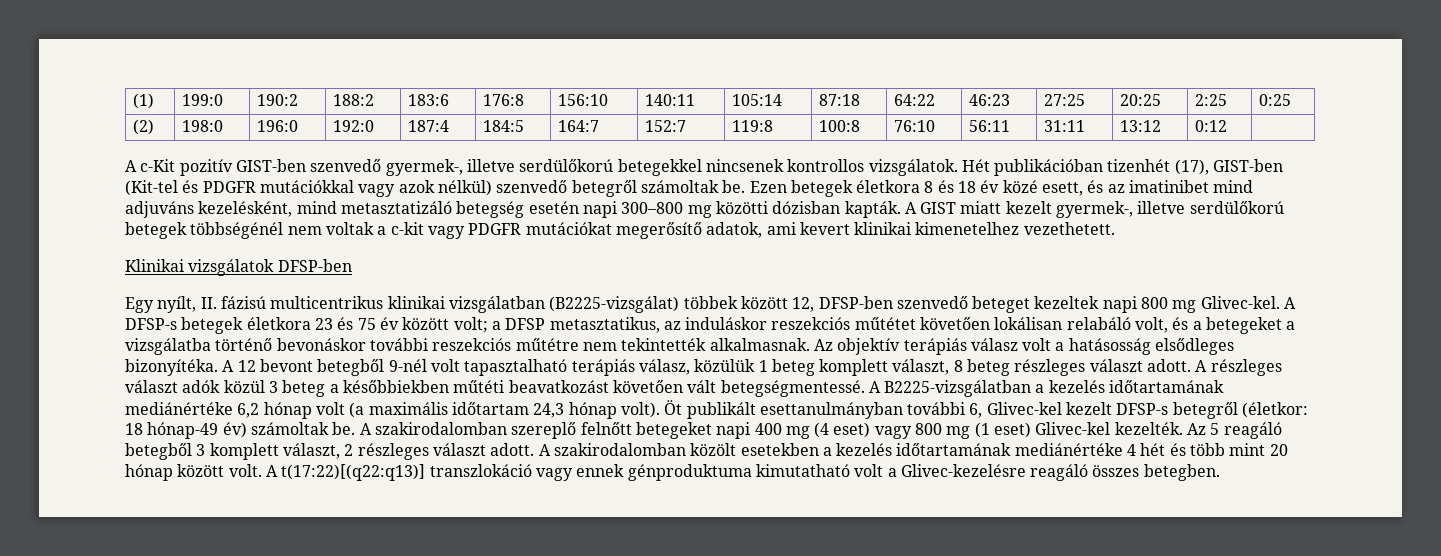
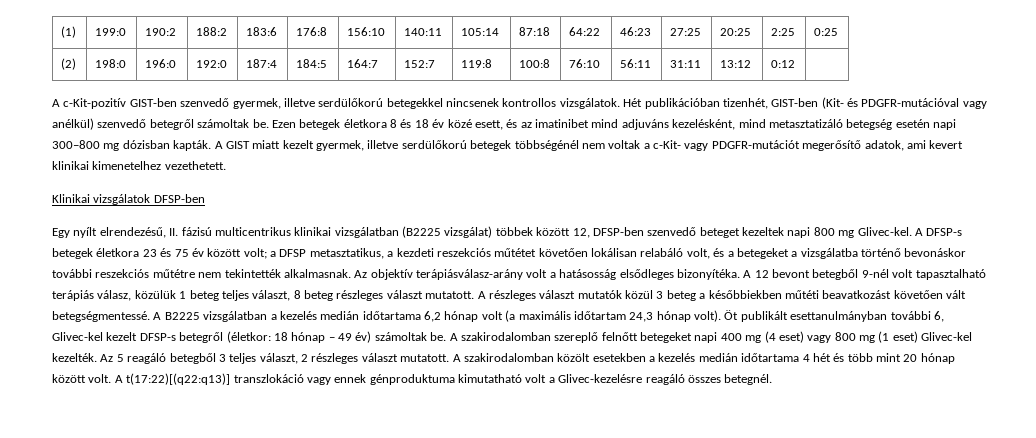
[140,159,233,176] c-Kit pozitív -> [63,98,127,109] c-Kit-pozitív
[385,159,463,176] gyermek-, -> [232,98,281,109] gyermek,
[1107,159,1284,175] [125,180,492,197] tizenhét (17), GIST-ben (Kit-tel és PDGFR mutációkkal vagy azok nélkül) -> [722,97,987,109] [52,118,94,130] tizenhét, GIST-ben (Kit- és PDGFR-mutációval vagy anélkül)
[715,201,768,214] közötti -> (120, 147) none
[1056,201,1134,218] gyermek-, -> [316,140,364,151] gyermek,
[390,222,612,239] c-kit vagy PDGFR mutációkat -> [653,140,800,151] c-Kit- vagy PDGFR-mutációt
[157,296,197,313] nyílt, -> [73,227,166,238] nyílt elrendezésű,
[549,296,680,313] (B2225-vizsgálat) -> [402,226,493,238] (B2225 vizsgálat)
[663,317,768,330] az induláskor -> [387,248,434,257] a kezdeti
[903,338,1018,355] terápiás válasz -> [416,269,523,280] terápiásválasz-arány
[819,359,889,376] komplett -> [221,290,249,301] teljes
[1147,359,1192,372] adott. -> [425,291,475,299] mutatott.
[182,380,221,393] adók -> [577,290,622,299] mutatók
[884,380,1225,397] [125,402,233,415] B2225-vizsgálatban a kezelés időtartamának mediánértéke -> [164,311,421,322] B2225 vizsgálatban a kezelés medián időtartama
[147,422,219,439] hónap-49 -> [291,332,352,343] hónap – 49
[209,443,279,460] komplett -> [229,353,257,364] teljes
[490,443,535,456] adott. -> [400,354,450,362] mutatott.
[896,443,1123,456] időtartamának mediánértéke -> [698,353,800,362] medián időtartama
[1143,464,1220,481] betegben. -> [724,374,773,385] betegnél.

